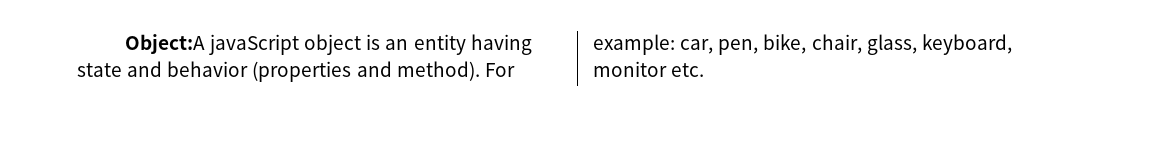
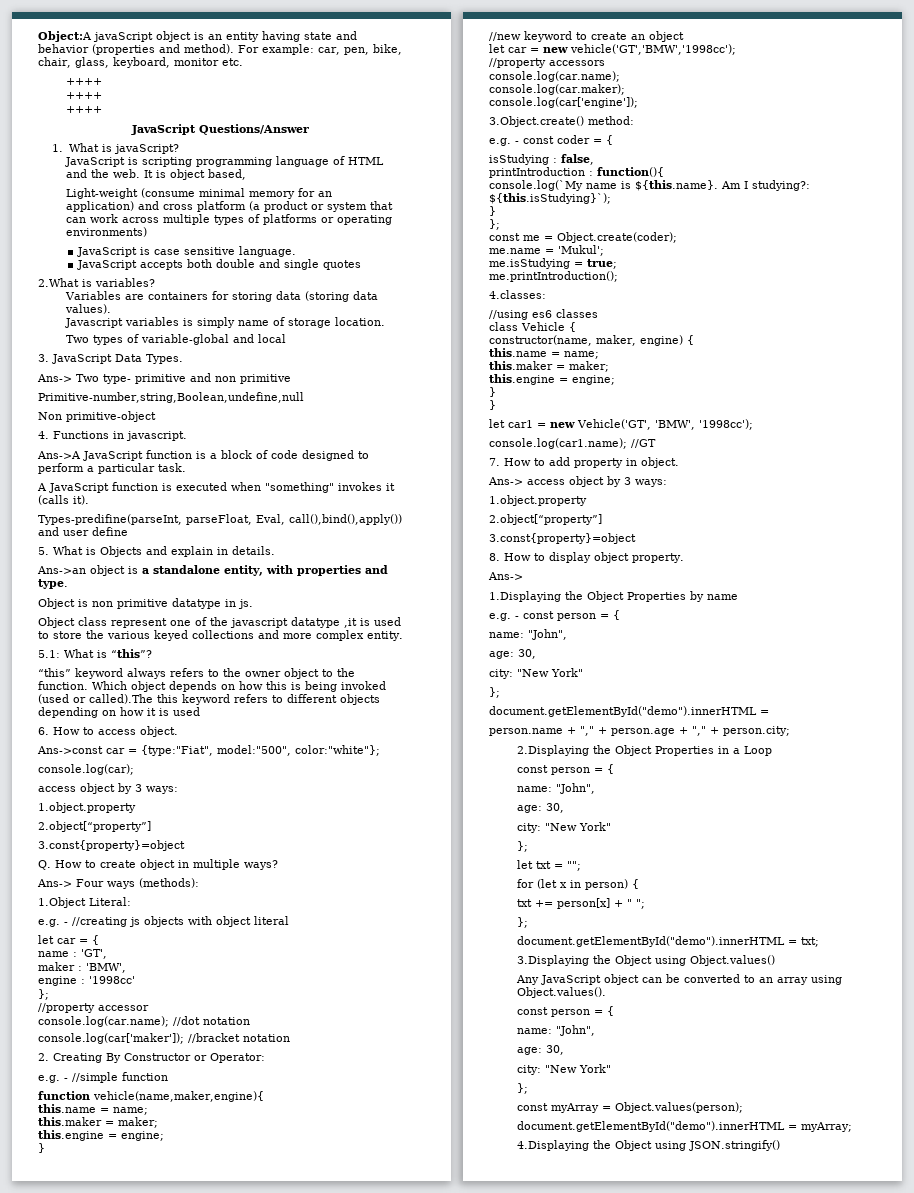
(705, 70) none -> [66,78,103,85] [66,92,103,99] [66,106,103,113] [131,124,309,135] [52,143,179,154] [65,156,385,167] [66,169,247,180] [66,188,333,199] [66,201,394,212] [66,214,393,225] [66,227,148,237] [77,246,297,257] [77,259,362,270] [38,278,155,287] [65,291,379,302] [65,304,112,314] [65,317,386,328] [66,334,287,345] [38,354,183,364] [37,373,291,384] [38,392,304,403] [38,411,156,422] [38,431,187,441] [37,450,369,461] [38,463,186,474] [37,482,395,493] [38,495,89,505] [38,514,402,525] [38,527,128,536] [38,546,275,557] [37,565,388,576] [38,579,68,589] [38,598,253,609] [38,617,401,628] [38,630,403,641] [38,649,152,658] [38,668,355,679] [38,681,386,692] [38,694,380,705] [38,707,200,718] [38,726,178,737] [37,745,380,756] [38,764,134,775] [38,783,178,794] [38,802,136,813] [38,821,151,832] [38,840,185,851] [38,859,278,870] [37,878,199,889] [38,897,131,908] [38,916,289,927] [38,935,99,945] [38,949,107,959] [38,962,126,973] [38,976,135,986] [38,989,49,1000] [38,1003,149,1013] [38,1016,250,1027] [38,1033,290,1044] [38,1053,265,1063] [38,1072,168,1083] [38,1091,264,1102] [38,1104,148,1115] [38,1117,158,1128] [38,1130,164,1141] [38,1143,45,1153] [489,31,684,42] [489,44,736,55] [489,58,605,68] [489,71,620,82] [489,84,625,95] [489,97,638,108] [489,116,634,127] [489,135,613,146] [489,154,594,165] [489,167,664,178] [489,180,810,191] [489,193,611,204] [489,206,496,216] [489,219,500,230] [489,232,677,243] [489,245,604,256] [489,258,617,269] [489,271,618,282] [489,290,546,299] [489,309,598,320] [489,322,576,332] [489,335,694,346] [489,348,599,359] [489,361,609,372] [489,374,615,385] [489,387,496,397] [489,400,496,410] [489,419,753,430] [489,438,656,449] [489,457,679,468] [488,476,667,487] [489,495,587,506] [489,514,602,525] [489,533,636,544] [489,552,684,563] [488,572,523,580] [489,591,738,602] [489,610,620,621] [489,629,567,640] [489,649,536,659] [489,668,583,679] [489,687,500,698] [489,706,769,717] [489,726,790,736] [517,745,773,756] [517,764,615,775] [517,783,596,794] [517,803,565,813] [517,822,612,833] [517,841,529,852] [517,860,582,871] [517,879,640,890] [517,898,646,909] [517,917,529,928] [517,936,820,947] [517,955,776,966] [516,974,843,985] [517,987,607,998] [517,1006,615,1017] [517,1025,596,1036] [517,1045,565,1055] [517,1064,612,1075] [517,1083,529,1094] [517,1102,744,1113] [517,1121,853,1132] [517,1140,781,1151] // ++++ // ++++ // ++++ // JavaScript Questions/Answer // 1. What is javaScript? // JavaScript is scripting programming language of HTML and the web. It is object based, // Light-weight (consume minimal memory for an application) and cross platform (a product or system that can work across multiple types of platforms or operating environments) // JavaScript is case sensitive language. // JavaScript accepts both double and single quotes // 2.What is variables? // Variables are containers for storing data (storing data values). // Javascript variables is simply name of storage location. // Two types of variable-global and local // 3. JavaScript Data Types. // Ans-> Two type- primitive and non primitive // Primitive-number,string,Boolean,undefine,null // Non primitive-object // 4. Functions in javascript. // Ans->A JavaScript function is a block of code designed to perform a particular task. // A JavaScript function is executed when "something" invokes it (calls it). // Types-predifine(parseInt, parseFloat, Eval, call(),bind(),apply()) and user define // 5. What is Objects and explain in details. // Ans->an object is a standalone entity, with properties and type. // Object is non primitive datatype in js. // Object class represent one of the javascript datatype ,it is used to store the various keyed collections and more complex entity. // 5.1: What is “this”? // “this” keyword always refers to the owner object to the function. Which object depends on how this is being invoked (used or called).The this keyword refers to different objects depending on how it is used // 6. How to access object. // Ans->const car = {type:"Fiat", model:"500", color:"white"}; // console.log(car); // access object by 3 ways: // 1.object.property // 2.object[“property”] // 3.const{property}=object // Q. How to create object in multiple ways? // Ans-> Four ways (methods): // 1.Object Literal: // e.g. - //creating js objects with object literal // let car = { // name : 'GT', // maker : 'BMW', // engine : '1998cc' // }; // //property accessor // console.log(car.name); //dot notation // console.log(car['maker']); //bracket notation // 2. Creating By Constructor or Operator: // e.g. - //simple function // function vehicle(name,maker,engine){ // this.name = name; // this.maker = maker; // this.engine = engine; // } // //new keyword to create an object // let car = new vehicle('GT','BMW','1998cc'); // //property accessors // console.log(car.name); // console.log(car.maker); // console.log(car['engine']); // 3.Object.create() method: // e.g. - const coder = { // isStudying : false, // printIntroduction : function(){ // console.log(`My name is ${this.name}. Am I studying?: ${this.isStudying}`); // } // }; // const me = Object.create(coder); // me.name = 'Mukul'; // me.isStudying = true; // me.printIntroduction(); // 4.classes: // //using es6 classes // class Vehicle { // constructor(name, maker, engine) { // this.name = name; // this.maker = maker; // this.engine = engine; // } // } // let car1 = new Vehicle('GT', 'BMW', '1998cc'); // console.log(car1.name); //GT // 7. How to add property in object. // Ans-> access object by 3 ways: // 1.object.property // 2.object[“property”] // 3.const{property}=object // 8. How to display object property. // Ans-> // 1.Displaying the Object Properties by name // e.g. - const person = { // name: "John", // age: 30, // city: "New York" // }; // document.getElementById("demo").innerHTML = // person.name + "," + person.age + "," + person.city; // 2.Displaying the Object Properties in a Loop // const person = { // name: "John", // age: 30, // city: "New York" // }; // let txt = ""; // for (let x in person) { // txt += person[x] + " "; // }; // document.getElementById("demo").innerHTML = txt; // 3.Displaying the Object using Object.values() // Any JavaScript object can be converted to an array using Object.values(). // const person = { // name: "John", // age: 30, // city: "New York" // }; // const myArray = Object.values(person); // document.getElementById("demo").innerHTML = myArray; // 4.Displaying the Object using JSON.stringify()

